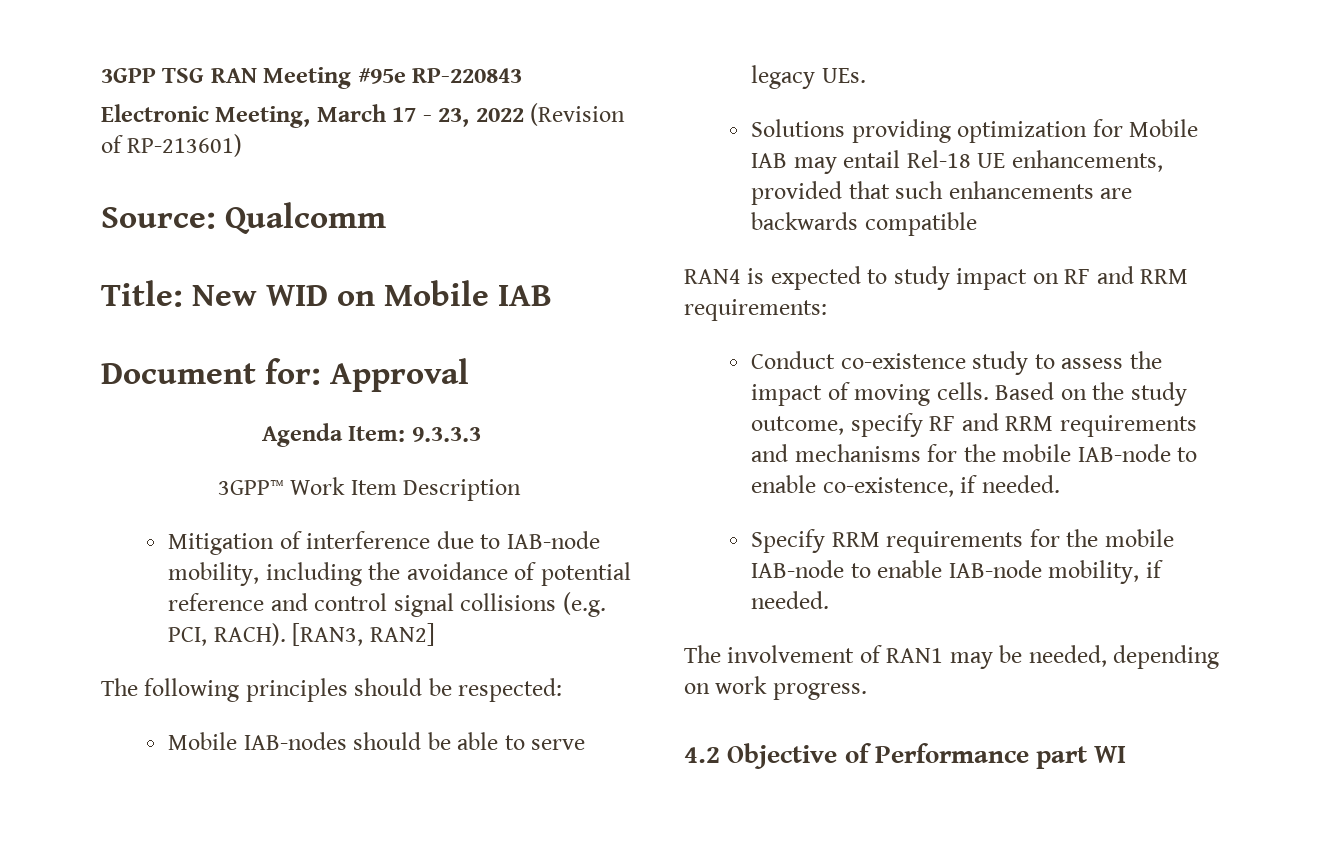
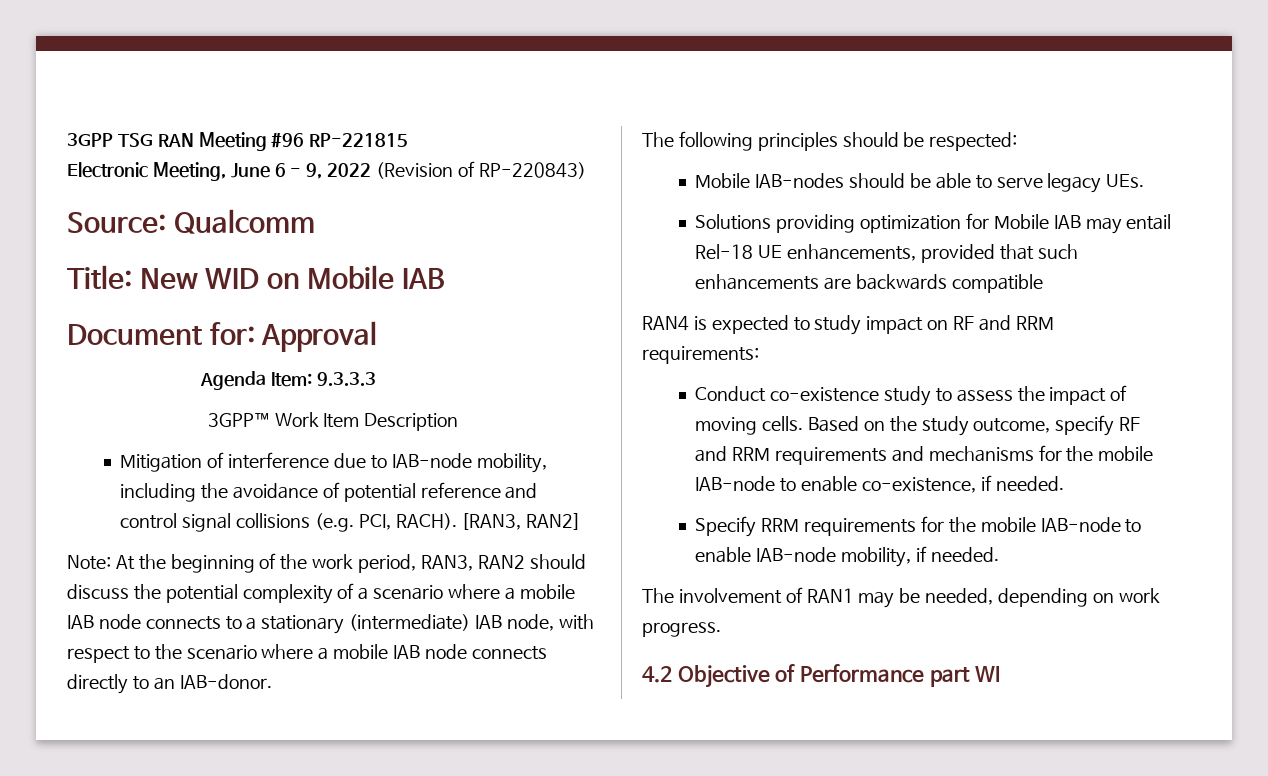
[357,68,523,84] #95e RP-220843 -> [271,132,409,148] #96 RP-221815
[316,104,470,127] March 17 - 23, -> [230,163,323,179] June 6 - 9,
[127,134,243,157] RP-213601) -> [478,162,586,179] RP-220843)
(435, 634) none -> [67,553,586,573] [67,583,575,604] [67,614,594,634] [67,644,547,663] [67,674,272,694] // Note: At the beginning of the work period, RAN3, RAN2 should discuss the potential complexity of a scenario where a mobile IAB node connects to a stationary (intermediate) IAB node, with respect to the scenario where a mobile IAB node connects directly to an IAB-donor.

